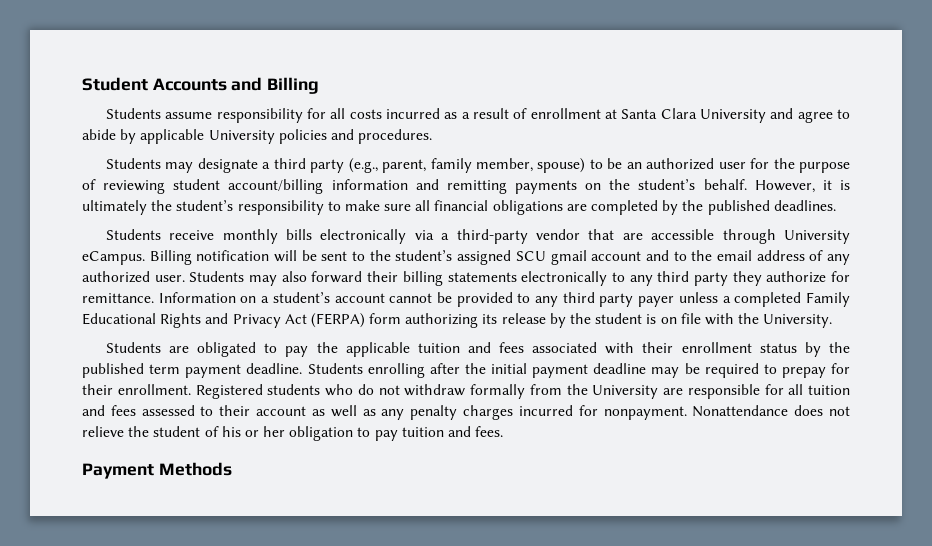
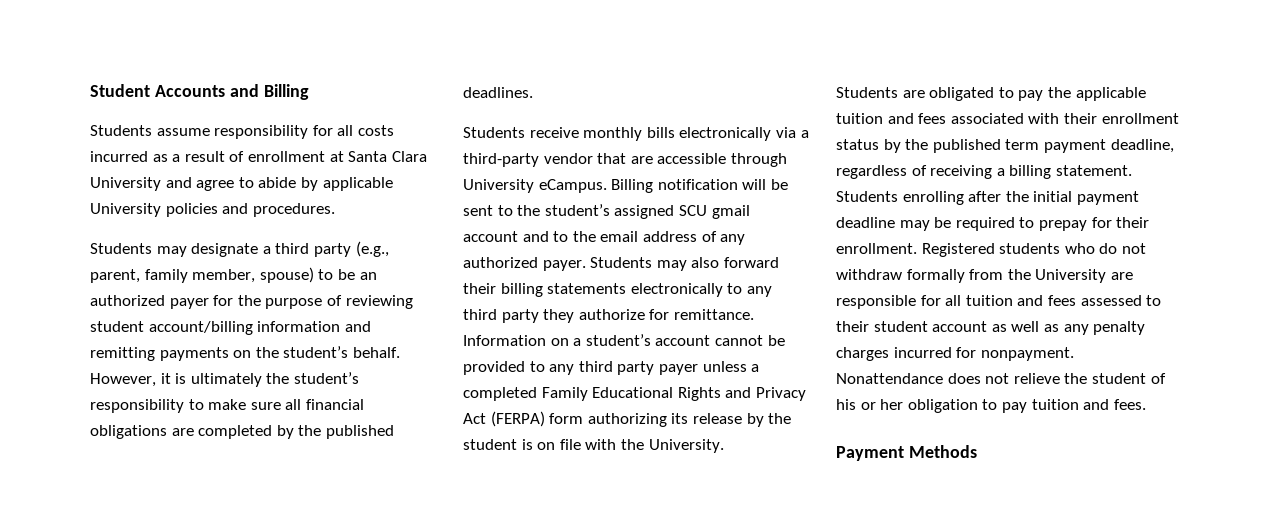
[718,162,746,169] user -> [169,298,209,309] payer
[154,275,185,282] user. -> [542,260,586,271] payer.
[246,363,303,374] deadline. -> [1110,139,1174,153] [836,165,1132,179] deadline, regardless of receiving a billing statement.
(251, 410) none -> [873,321,928,332] student

